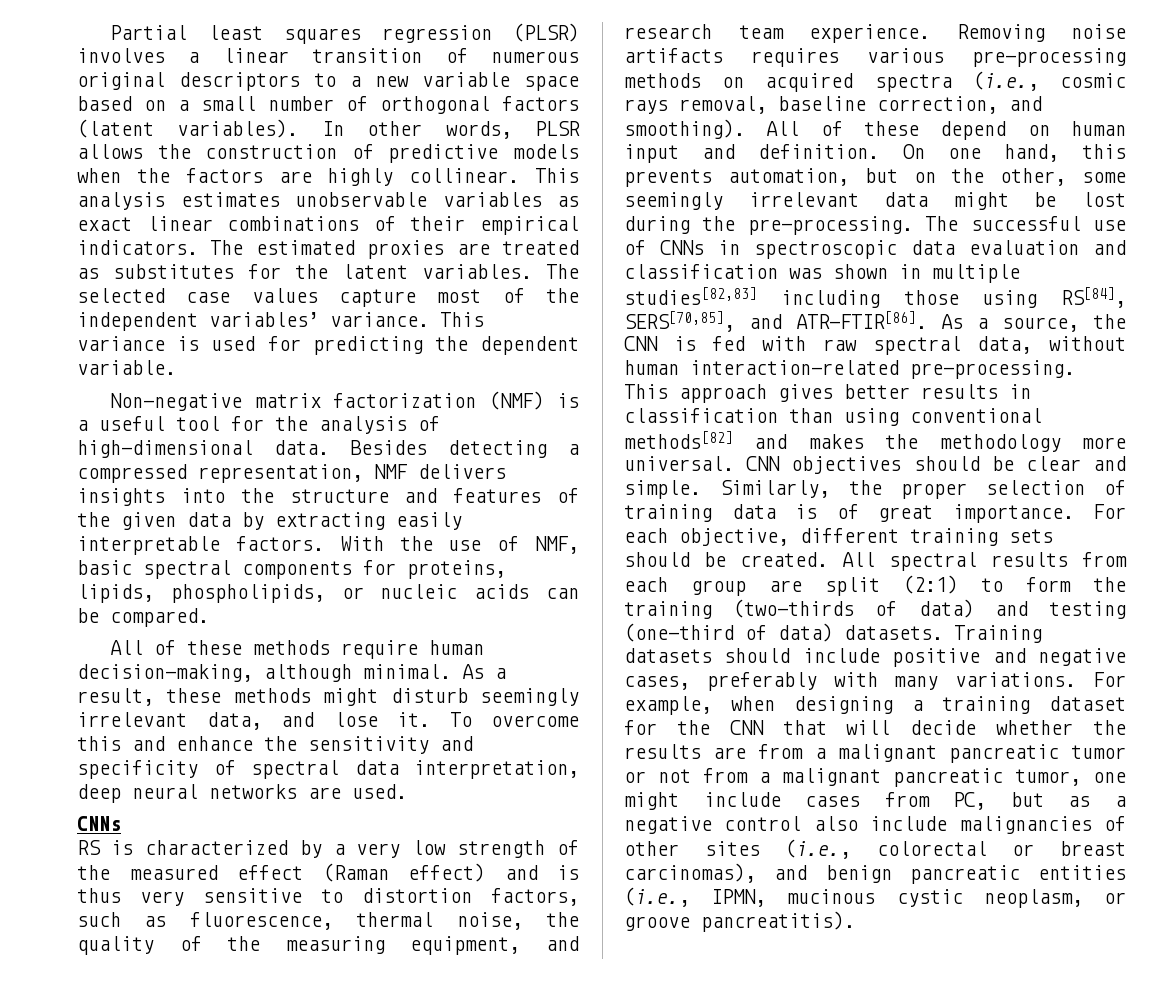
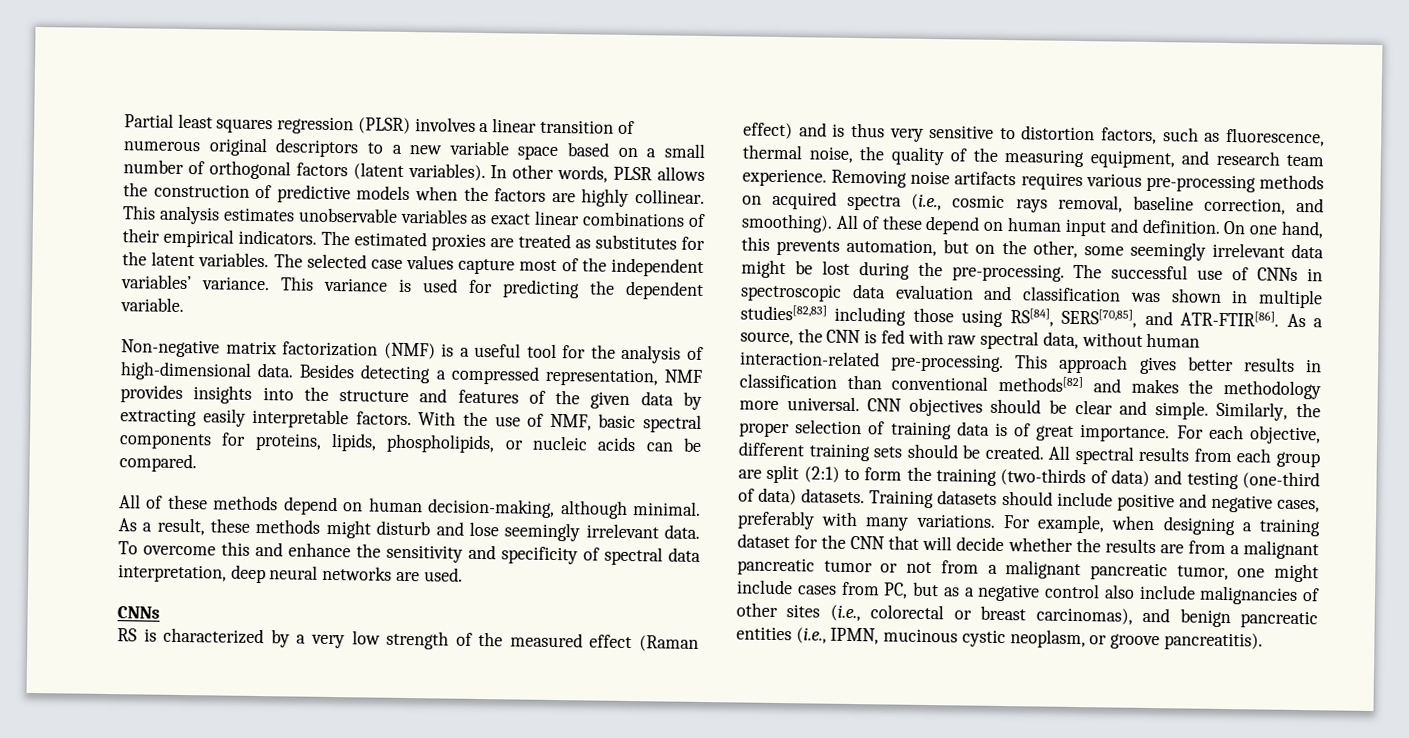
[418,464,506,479] delivers -> [120,384,183,403] provides
[340,640,418,659] require -> [283,496,364,516] depend on
[480,688,579,706] [77,712,430,730] seemingly irrelevant data, and lose it. -> [435,521,701,542] and lose seemingly irrelevant data.
[844,408,899,426] using -> (882, 382) none

